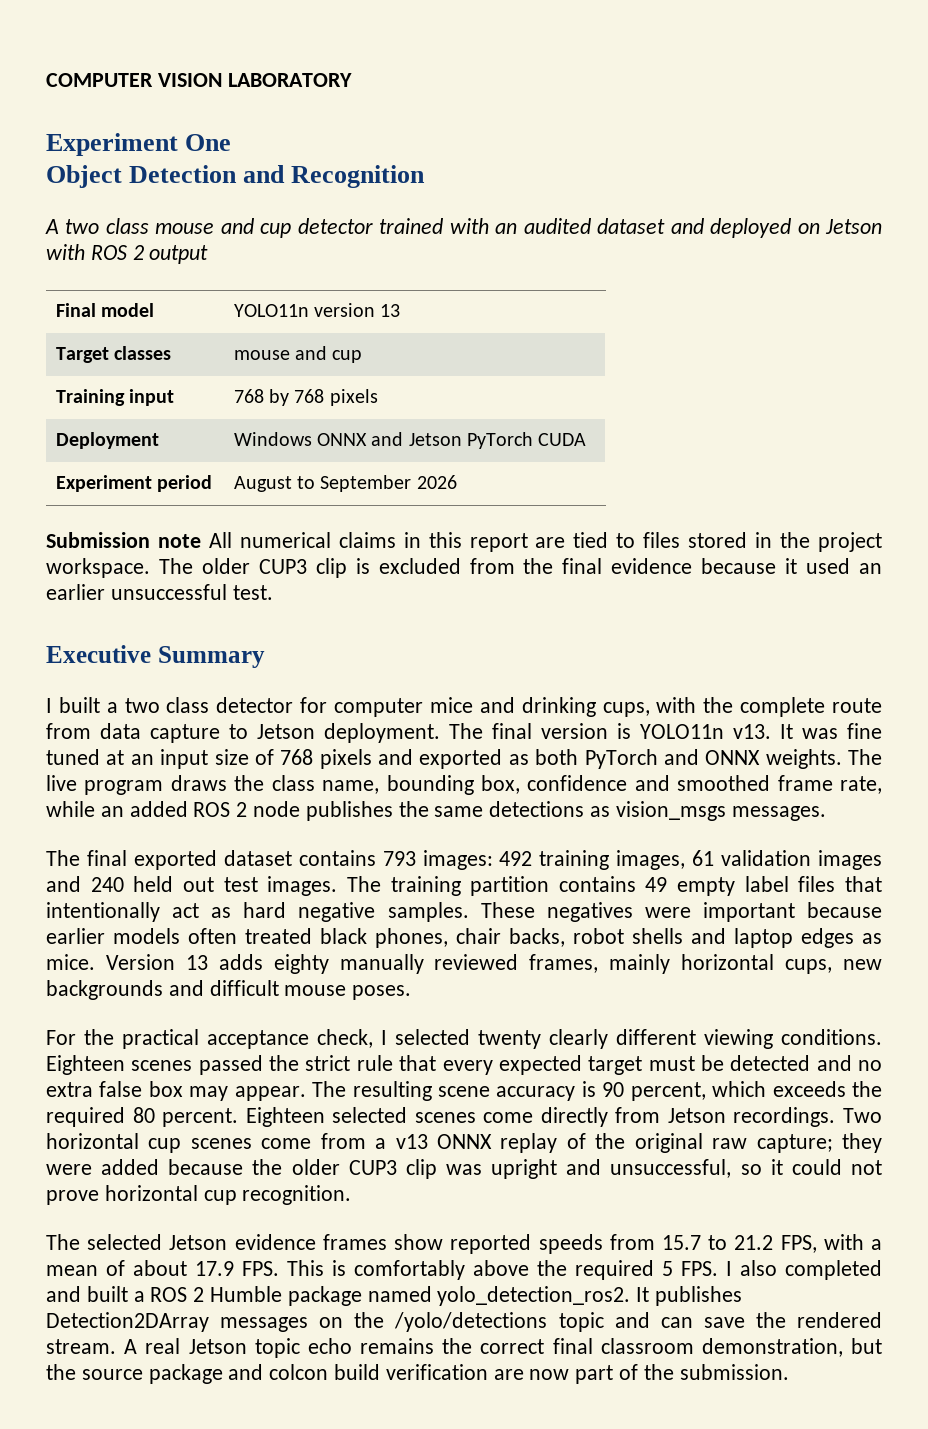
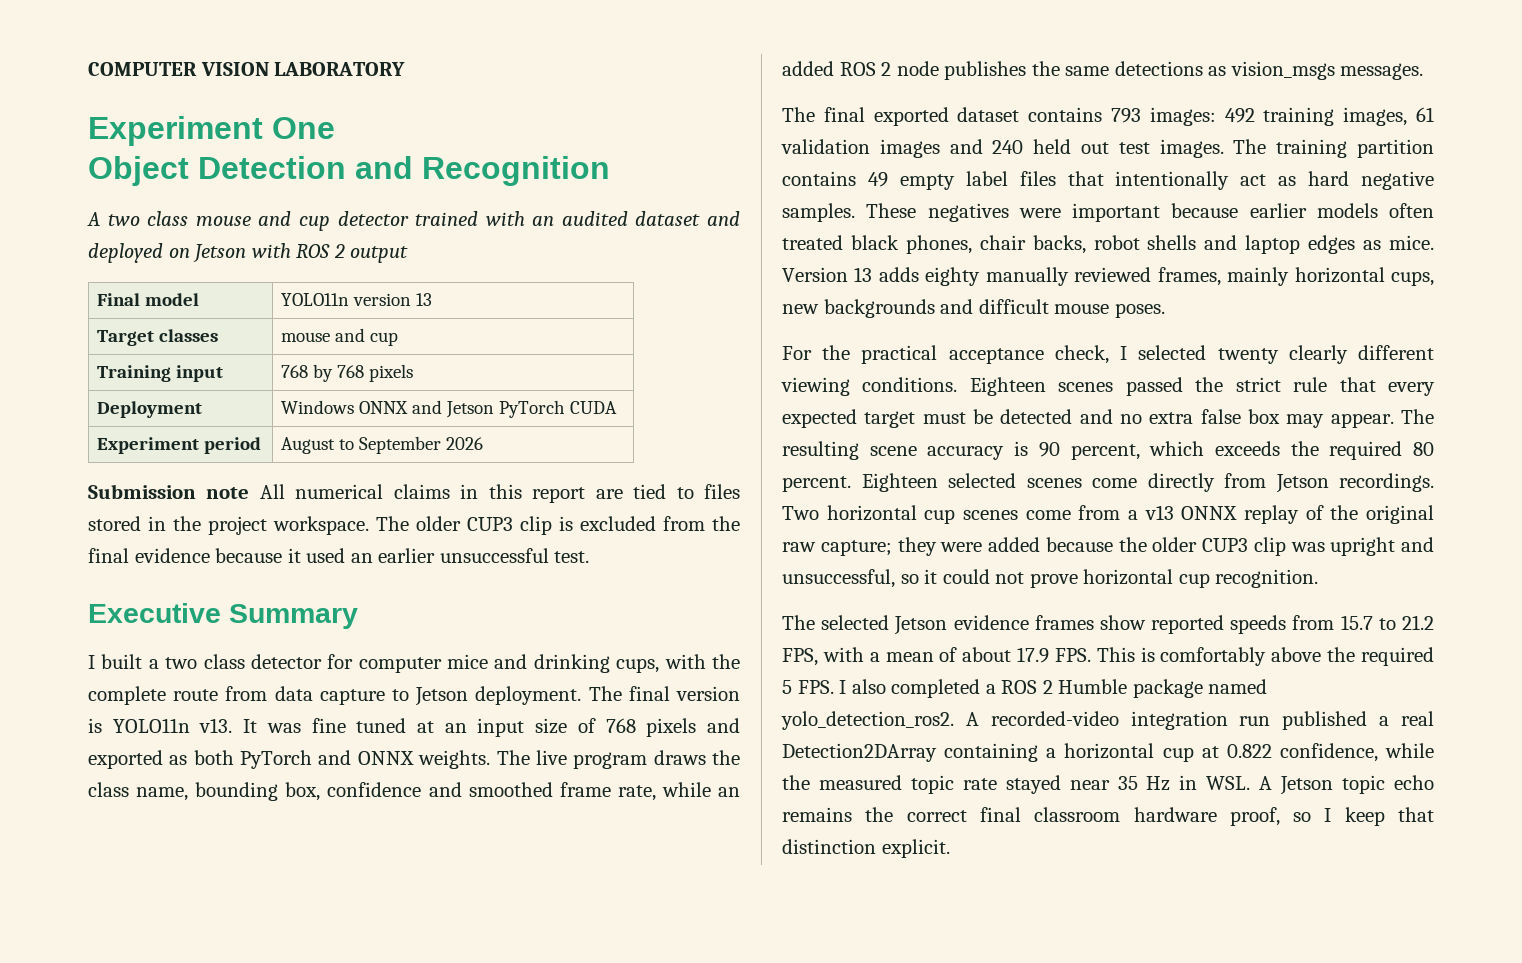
[46,1286,128,1302] and built -> (981, 688) none
[636,1286,743,1306] [46,1312,883,1332] [46,1338,181,1354] It publishes Detection2DArray messages on the /yolo/detections topic and can save the rendered stream. A real -> [965,711,1434,730] [782,743,1434,762] [782,775,1273,794] A recorded-video integration run published a real Detection2DArray containing a horizontal cup at 0.822 confidence, while the measured topic rate stayed near 35 Hz in WSL. A
[701,1338,882,1357] [46,1364,789,1384] demonstration, but the source package and colcon build verification are now part of the submission. -> [1133,807,1434,826] [782,839,950,858] hardware proof, so I keep that distinction explicit.

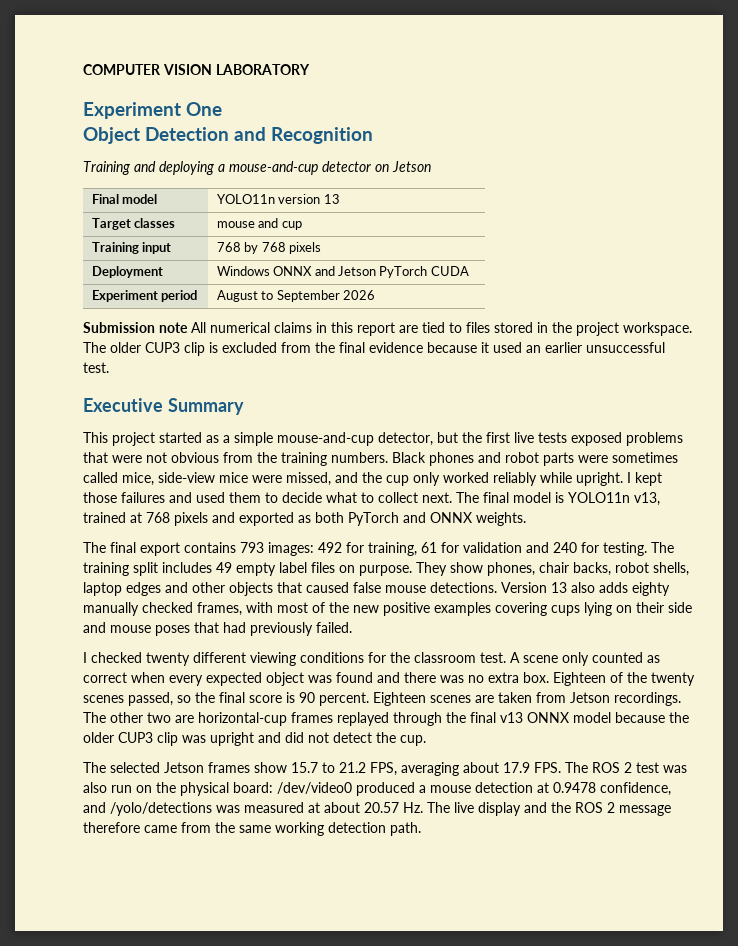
[87,211,740,231] [88,243,409,263] A two class mouse and cup detector trained with an audited dataset and deployed on Jetson with ROS 2 output -> [83,161,431,175] Training and deploying a mouse-and-cup detector on Jetson
[88,654,741,673] [88,686,740,706] I built a two class detector for computer mice and drinking cups, with the complete route from data capture to Jetson deployment. The final version -> [83,432,683,446] [83,452,678,466] [83,472,662,486] [83,492,551,503] This project started as a simple mouse-and-cup detector, but the first live tests exposed problems that were not obvious from the training numbers. Black phones and robot parts were sometimes called mice, side-view mice were missed, and the cup only worked reliably while upright. I kept those failures and used them to decide what to collect next. The final model
[199,718,596,737] v13. It was fine tuned at an input size of -> [634,492,660,506] [83,512,142,523] v13, trained at
[496,750,741,769] [88,782,741,801] [782,61,1424,80] [782,107,1020,126] The live program draws the class name, bounding box, confidence and smoothed frame rate, while an added ROS 2 node publishes the same detections as vision_msgs messages. // The final exported dataset -> [83,542,180,556] // The final export
[1263,107,1434,126] [781,139,1434,158] [782,171,1434,190] [782,203,1434,222] [782,235,1434,254] training images, 61 validation images and 240 held out test images. The training partition contains 49 empty label files that intentionally act as hard negative samples. These negatives were important because earlier models often treated black phones, chair backs, robot shells and laptop edges as mice. -> [346,542,674,556] [83,562,689,576] [83,582,497,596] for training, 61 for validation and 240 for testing. The training split includes 49 empty label files on purpose. They show phones, chair backs, robot shells, laptop edges and other objects that caused false mouse detections.
(873, 274) none -> [571,582,595,593] also
[1074,267,1434,286] [782,299,1165,318] [782,345,1434,364] [781,377,1435,396] [782,409,1434,428] [782,441,1434,460] [782,473,1434,493] [782,505,1434,524] [782,537,1040,556] reviewed frames, mainly horizontal cups, new backgrounds and difficult mouse poses. // For the practical acceptance check, I selected twenty clearly different viewing conditions. Eighteen scenes passed the strict rule that every expected target must be detected and no extra false box may appear. The resulting scene accuracy is 90 percent, which exceeds the required 80 percent. Eighteen selected scenes come directly from Jetson recordings. Two horizontal cup scenes come from a v13 ONNX replay of the original raw capture; they were added -> [142,602,692,616] [83,622,352,636] [83,652,660,666] [83,672,695,686] [83,692,681,706] [83,712,611,726] checked frames, with most of the new positive examples covering cups lying on their side and mouse poses that had previously failed. // I checked twenty different viewing conditions for the classroom test. A scene only counted as correct when every expected object was found and there was no extra box. Eighteen of the twenty scenes passed, so the final score is 90 percent. Eighteen scenes are taken from Jetson recordings. The other two are horizontal-cup frames replayed through the final v13 ONNX model
[782,569,1319,588] unsuccessful, so it could not prove horizontal cup recognition. -> [285,732,426,746] did not detect the cup.
[953,615,1029,630] evidence -> (204, 767) none
[1151,615,1335,634] reported speeds from -> (287, 767) none
[822,647,1434,666] [782,679,1268,698] [781,711,1434,730] [782,743,1434,762] [782,775,1434,795] [782,807,1434,826] [782,839,950,858] with a mean of about 17.9 FPS. This is comfortably above the required 5 FPS. I also completed a ROS 2 Humble package named yolo_detection_ros2. A recorded-video integration run published a real Detection2DArray containing a horizontal cup at 0.822 confidence, while the measured topic rate stayed near 35 Hz in WSL. A Jetson topic echo remains the correct final classroom hardware proof, so I keep that distinction explicit. -> [401,762,687,776] [83,782,671,796] [83,802,671,816] [83,822,421,836] averaging about 17.9 FPS. The ROS 2 test was also run on the physical board: /dev/video0 produced a mouse detection at 0.9478 confidence, and /yolo/detections was measured at about 20.57 Hz. The live display and the ROS 2 message therefore came from the same working detection path.

